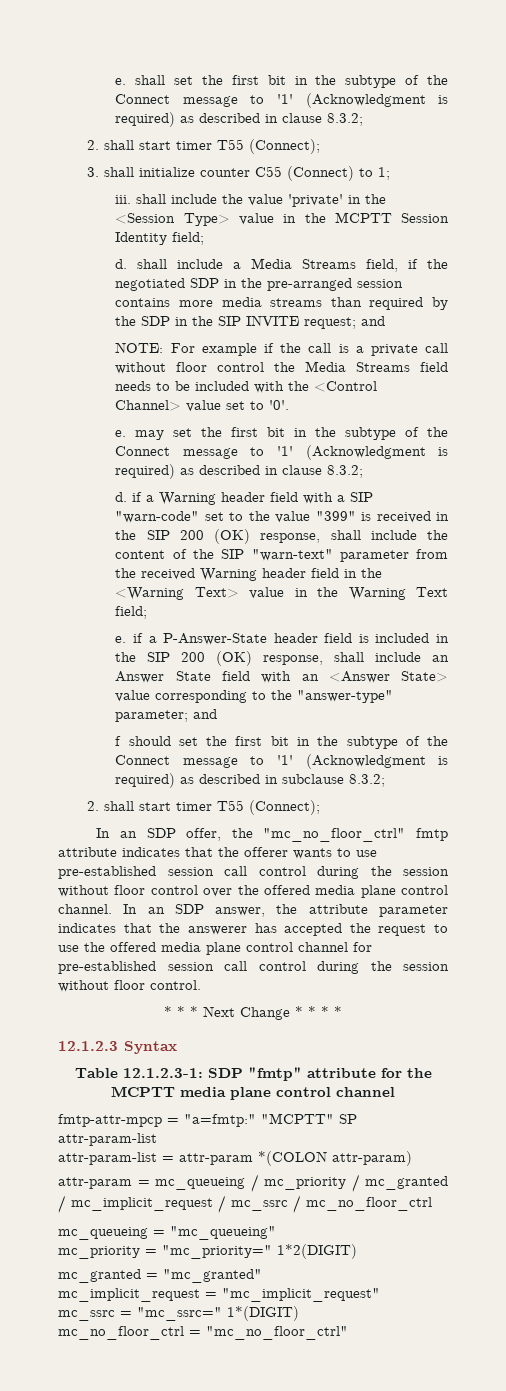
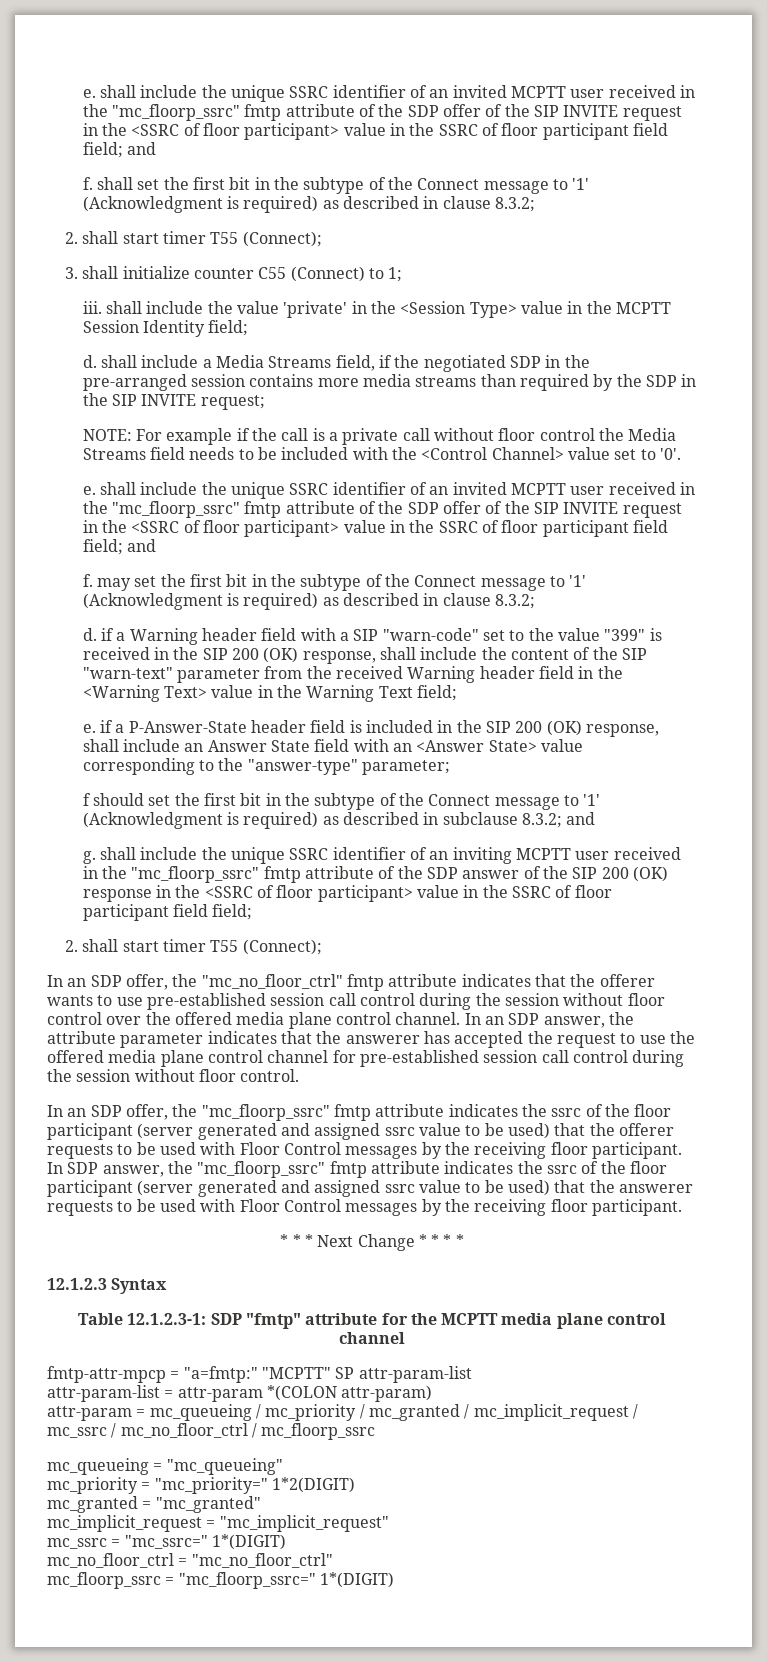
[115,75,166,85] e. shall -> [82,85,695,102] [82,104,682,121] [82,123,668,140] [82,142,157,158] [82,177,134,190] e. shall include the unique SSRC identifier of an invited MCPTT user received in the "mc_floorp_ssrc" fmtp attribute of the SDP offer of the SIP INVITE request in the <SSRC of floor participant> value in the SSRC of floor participant field field; and // f. shall
[361,316,386,326] and -> (265, 402) none
(127, 433) none -> [100,482,695,499] [82,501,682,518] [82,520,668,537] [82,539,157,555] [82,574,93,587] shall include the unique SSRC identifier of an invited MCPTT user received in the "mc_floorp_ssrc" fmtp attribute of the SDP offer of the SIP INVITE request in the <SSRC of floor participant> value in the SSRC of floor participant field field; and // f.
[193,709,218,719] and -> (451, 767) none
(386, 780) none -> [566,812,596,825] [82,847,681,864] [82,866,668,883] [82,885,612,902] [82,904,253,921] and // g. shall include the unique SSRC identifier of an inviting MCPTT user received in the "mc_floorp_ssrc" fmtp attribute of the SDP answer of the SIP 200 (OK) response in the <SSRC of floor participant> value in the SSRC of floor participant field field;
(201, 985) none -> [47,1104,672,1121] [47,1123,674,1140] [47,1142,682,1159] [47,1161,667,1178] [47,1180,693,1197] [47,1199,682,1216] // In an SDP offer, the "mc_floorp_ssrc" fmtp attribute indicates the ssrc of the floor participant (server generated and assigned ssrc value to be used) that the offerer requests to be used with Floor Control messages by the receiving floor participant. In SDP answer, the "mc_floorp_ssrc" fmtp attribute indicates the ssrc of the floor participant (server generated and assigned ssrc value to be used) that the answerer requests to be used with Floor Control messages by the receiving floor participant.
(432, 1204) none -> [251,1423,376,1440] / mc_floorp_ssrc
(348, 1333) none -> [47,1572,394,1589] // mc_floorp_ssrc = "mc_floorp_ssrc=" 1*(DIGIT)

